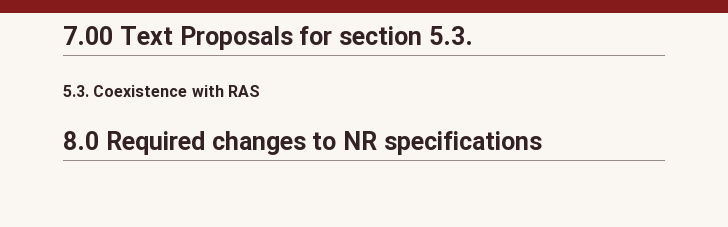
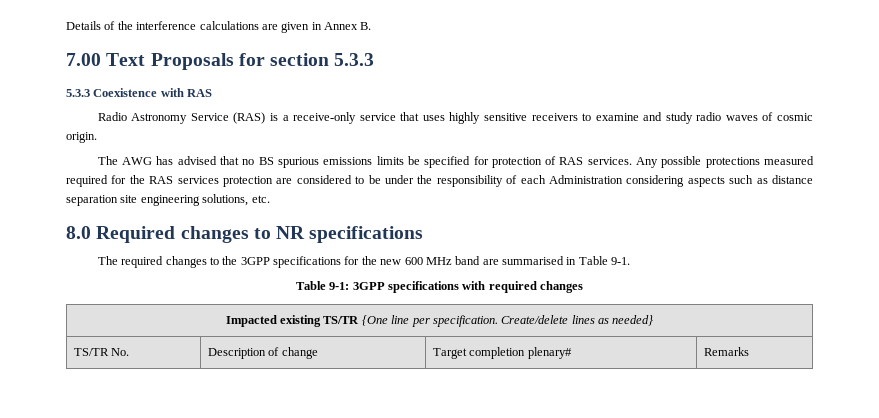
(63, 35) none -> [66,21,372,33] Details of the interference calculations are given in Annex B. //
[428,26,473,45] [63,85,89,97] 5.3. // 5.3. -> [334,53,375,66] [66,89,90,97] 5.3.3 // 5.3.3
(260, 91) none -> [97,112,813,124] [66,132,97,143] [97,156,814,168] [66,175,813,187] [66,194,270,206] // Radio Astronomy Service (RAS) is a receive-only service that uses highly sensitive receivers to examine and study radio waves of cosmic origin. // The AWG has advised that no BS spurious emissions limits be specified for protection of RAS services. Any possible protections measured required for the RAS services protection are considered to be under the responsibility of each Administration considering aspects such as distance separation site engineering solutions, etc.
(542, 143) none -> [97,256,631,268] [295,281,584,293] [225,315,654,327] [73,348,130,356] [207,347,318,359] [432,347,572,359] [703,347,749,356] // The required changes to the 3GPP specifications for the new 600 MHz band are summarised in Table 9-1. // Table 9-1: 3GPP specifications with required changes // Impacted existing TS/TR {One line per specification. Create/delete lines as needed} // TS/TR No. | Description of change | Target completion plenary# | Remarks

